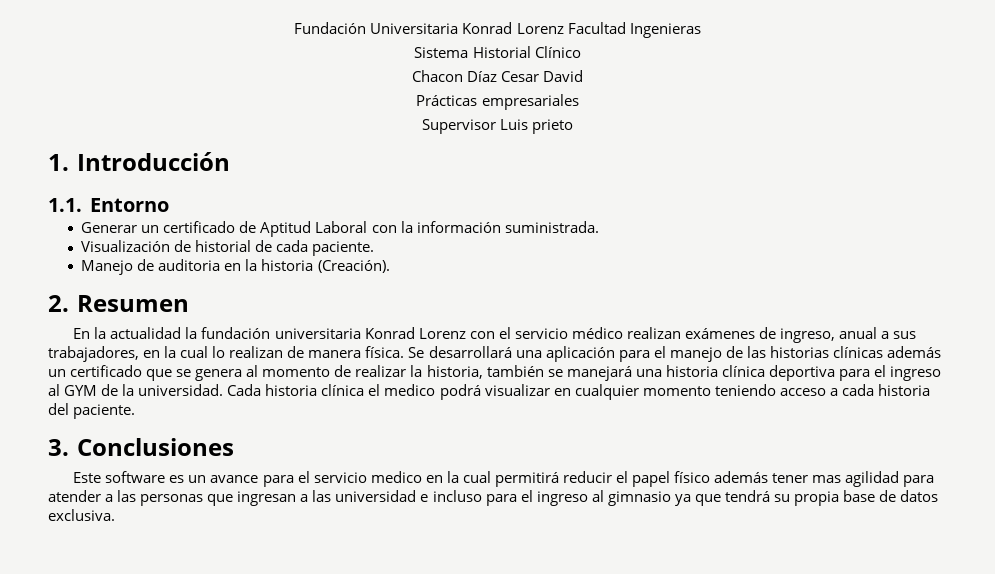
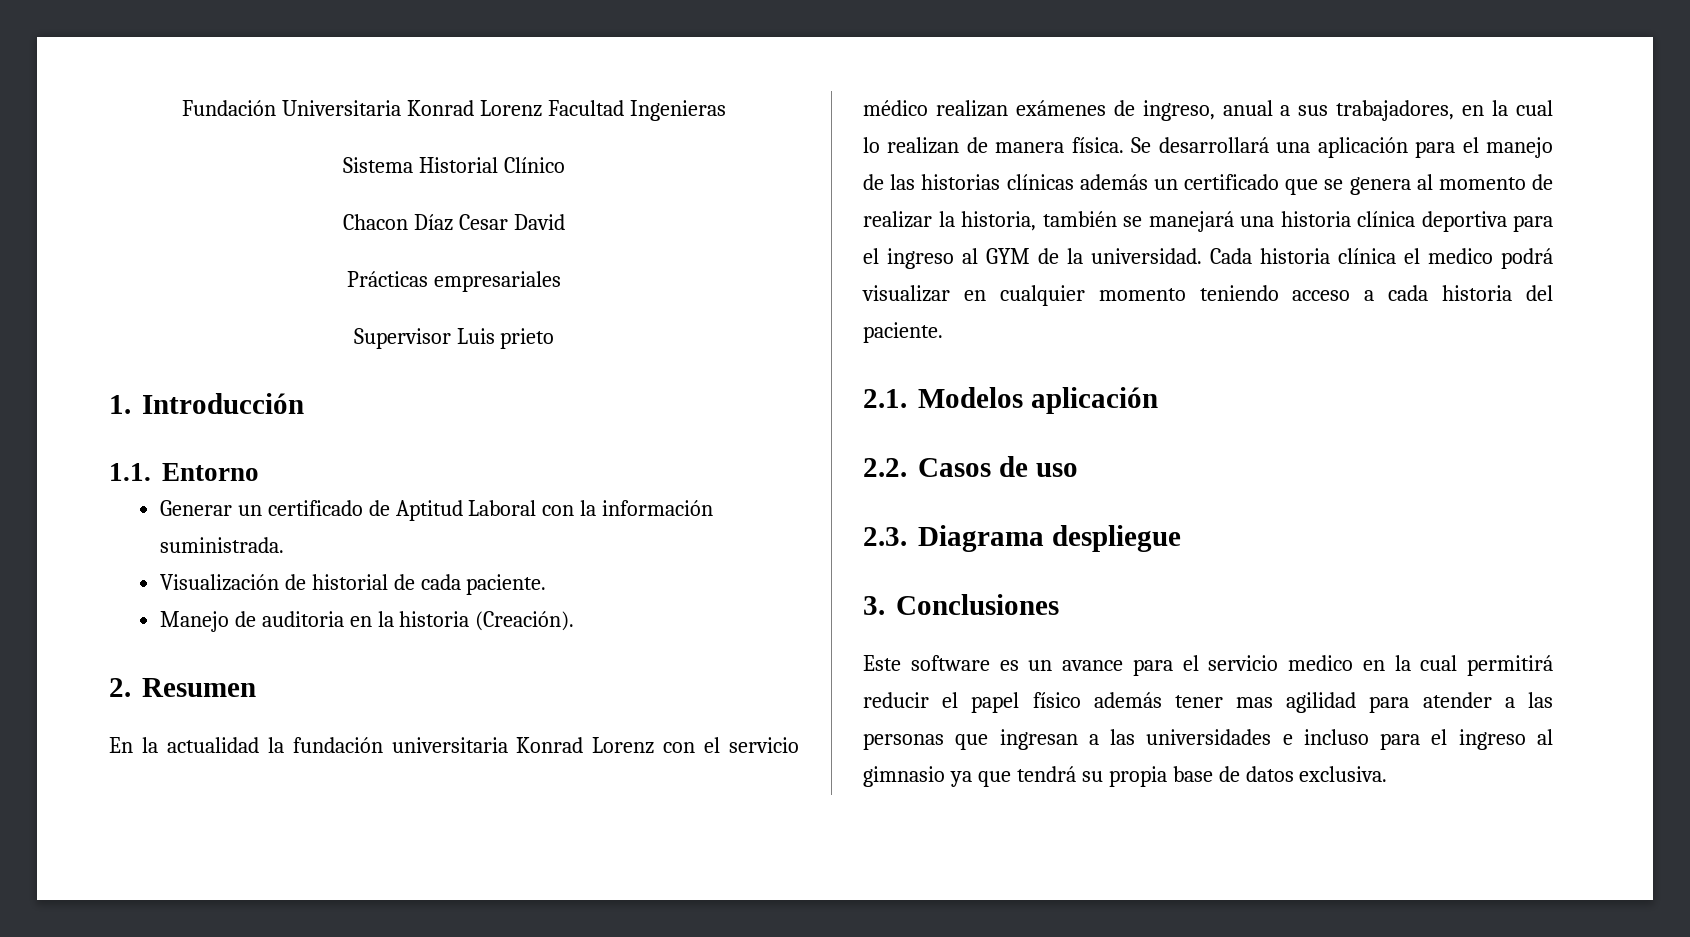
(136, 411) none -> [863,387,1158,414] [863,456,1078,477] [863,525,1181,552] // 2.1. Modelos aplicación // 2.2. Casos de uso // 2.3. Diagrama despliegue
[335,490,417,502] universidad -> [1146,729,1272,745] universidades

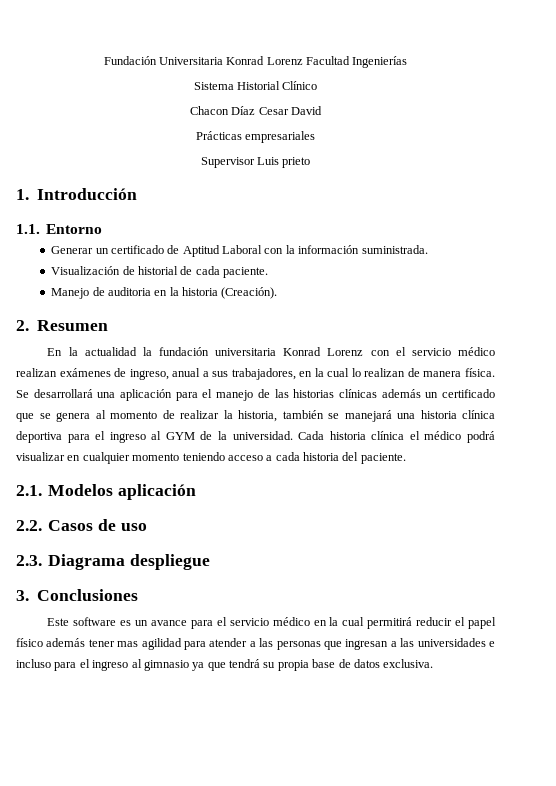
[629,100,726,121] Ingenieras -> [352,56,408,68] Ingenierías
[1428,248,1493,264] medico -> [424,431,462,440] médico
[1288,655,1353,671] medico -> [272,617,310,626] médico

